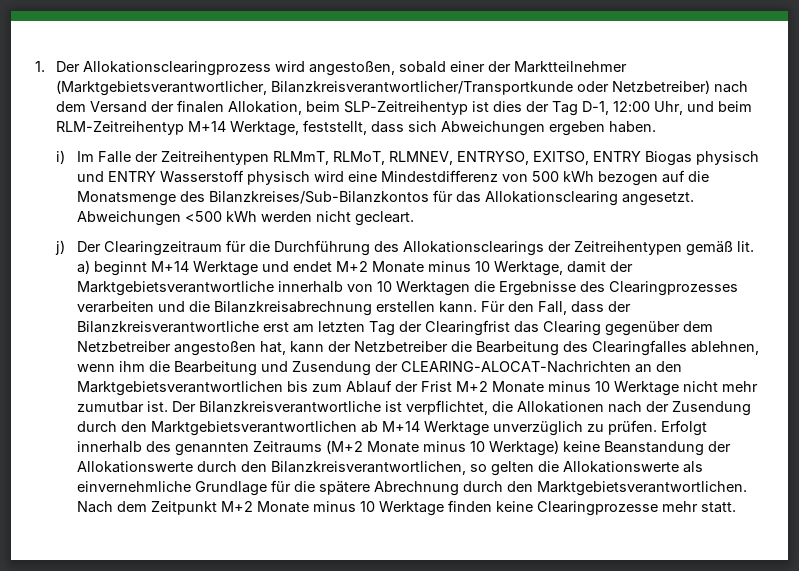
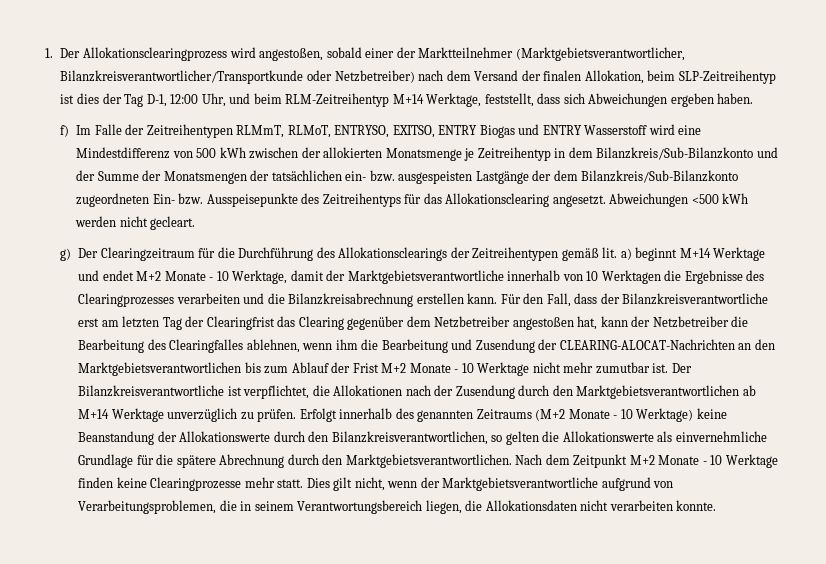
[56,150,66,164] i) -> [60,125,70,137] f)
[389,151,454,165] RLMNEV, -> (331, 131) none
[696,151,760,165] physisch -> (515, 131) none
[247,171,311,185] physisch -> (648, 130) none
[598,170,710,186] [77,191,430,206] bezogen auf die Monatsmenge des Bilanzkreises/Sub-Bilanzkontos -> [249,147,778,161] [75,170,739,184] [75,193,401,207] zwischen der allokierten Monatsmenge je Zeitreihentyp in dem Bilanzkreis/Sub-Bilanzkonto und der Summe der Monatsmengen der tatsächlichen ein- bzw. ausgespeisten Lastgänge der dem Bilanzkreis/Sub-Bilanzkonto zugeordneten Ein- bzw. Ausspeisepunkte des Zeitreihentyps
[55,240,66,255] j) -> [60,248,72,261] g)
[428,261,472,272] minus -> [209,277,214,281] -
[548,381,592,392] minus -> [454,369,459,373] -
[423,441,467,452] minus -> [613,415,618,419] -
[313,501,357,512] minus -> [702,461,707,465] -
(737, 507) none -> [306,477,674,491] [77,500,717,514] Dies gilt nicht, wenn der Marktgebietsverantwortliche aufgrund von Verarbeitungsproblemen, die in seinem Verantwortungsbereich liegen, die Allokationsdaten nicht verarbeiten konnte.

